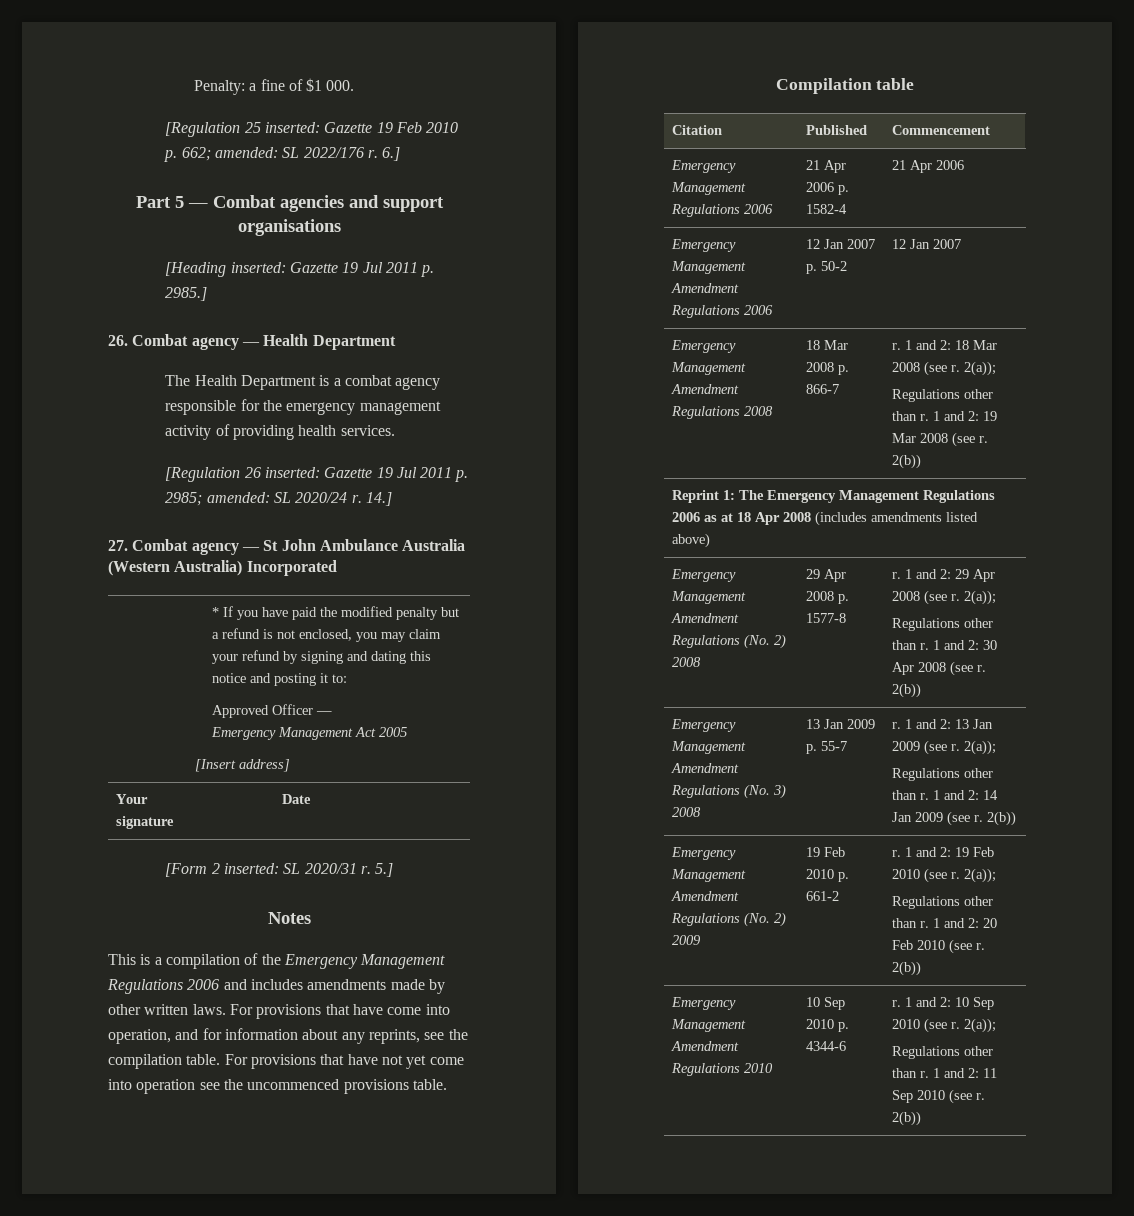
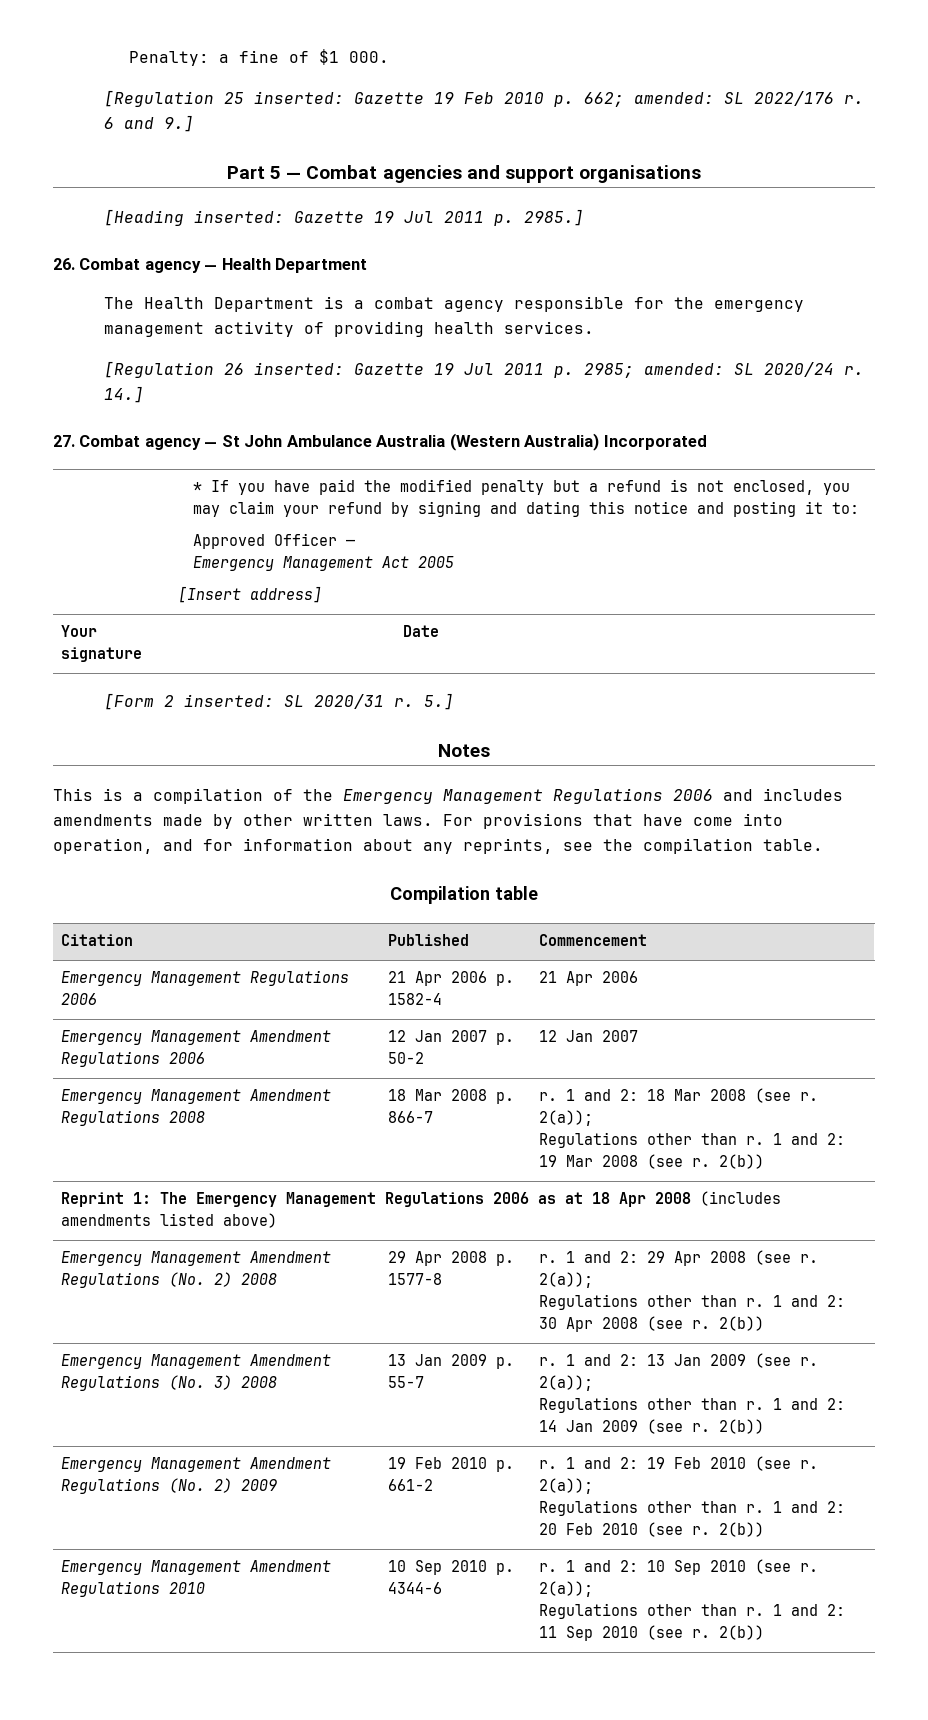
[382,147,401,161] 6.] -> [103,115,194,132] 6 and 9.]
[224,1054,464,1069] [108,1079,447,1094] For provisions that have not yet come into operation see the uncommenced provisions table. -> (823, 845) none

